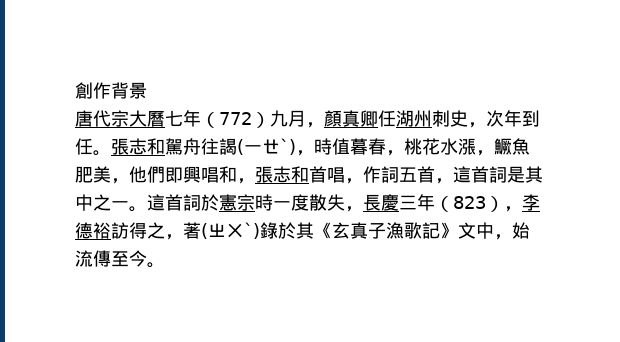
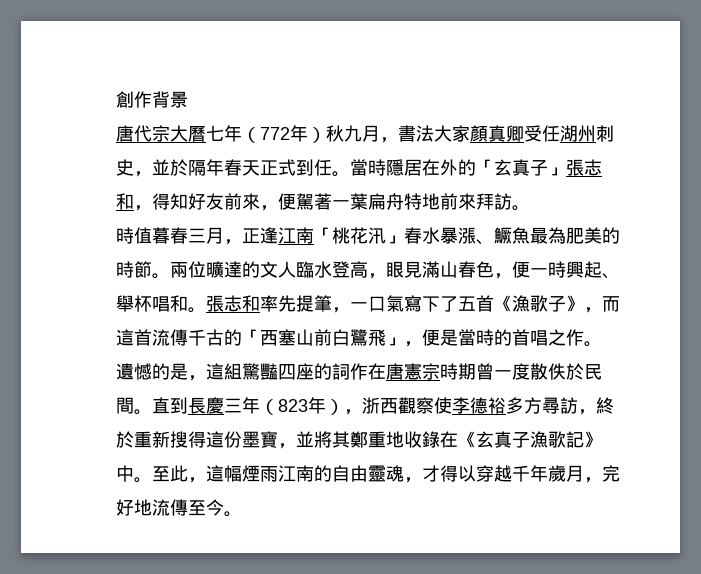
[252,110,540,128] [75,138,530,156] [75,166,543,184] [75,194,540,212] [75,222,530,240] ）九月，顏真卿任湖州刺史，次年到任。張志和駕舟往謁(一ㄝˋ)，時值暮春，桃花水漲，鱖魚肥美，他們即興唱和，張志和首唱，作詞五首，這首詞是其中之一。這首詞於憲宗時一度散失，長慶三年（823），李德裕訪得之，著(ㄓㄨˋ)錄於其《玄真子漁歌記》文中，始 -> [290,125,614,143] [116,159,602,177] [116,193,530,211] [116,227,620,245] [116,261,620,279] [116,295,620,313] [116,329,602,347] [116,363,602,381] [116,397,614,415] [116,431,602,449] [116,465,620,483] [116,499,152,516] 年）秋九月，書法大家顏真卿受任湖州刺史，並於隔年春天正式到任。當時隱居在外的「玄真子」張志和，得知好友前來，便駕著一葉扁舟特地前來拜訪。 // 時值暮春三月，正逢江南「桃花汛」春水暴漲、鱖魚最為肥美的時節。兩位曠達的文人臨水登高，眼見滿山春色，便一時興起、舉杯唱和。張志和率先提筆，一口氣寫下了五首《漁歌子》，而這首流傳千古的「西塞山前白鷺飛」，便是當時的首唱之作。 // 遺憾的是，這組驚豔四座的詞作在唐憲宗時期曾一度散佚於民間。直到長慶三年（823年），浙西觀察使李德裕多方尋訪，終於重新搜得這份墨寶，並將其鄭重地收錄在《玄真子漁歌記》中。至此，這幅煙雨江南的自由靈魂，才得以穿越千年歲月，完好地

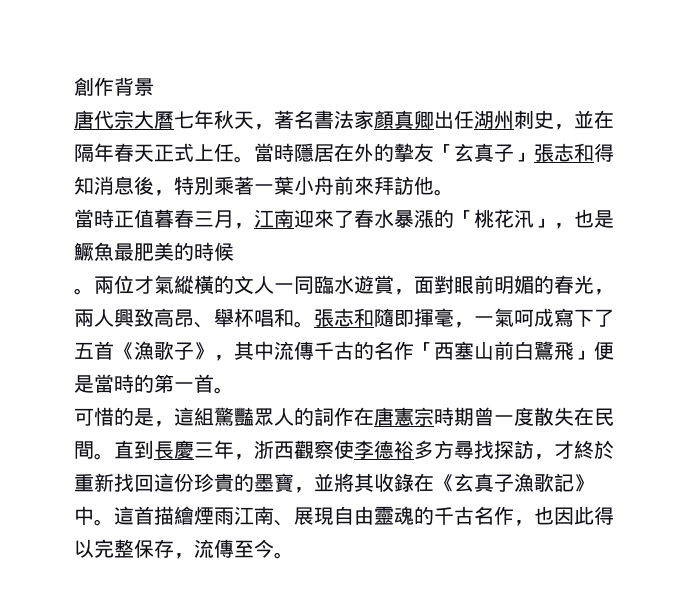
[242,125,452,143] （772年）秋九月，書法大 -> [214,110,354,130] 秋天，著名書法
[524,125,542,142] 受 -> [434,110,454,129] 出
[170,159,188,176] 於 -> [594,110,614,129] 在
[296,159,314,176] 到 -> [194,144,214,161] 上
(476, 167) none -> [394,143,434,162] 摯友
[134,193,440,211] ，得知好友前來，便駕著一葉扁舟特地 -> [594,143,614,162] [74,176,334,196] 得知消息後，特別乘著一葉小舟
[512,205,530,211] [116,227,134,244] 。 // 時 -> [414,176,454,196] [74,209,134,228] 他。 // 當時正
[242,227,620,245] [116,261,602,279] 正逢江南「桃花汛」春水暴漲、鱖魚最為肥美的時節。兩位曠達的文人臨水登高，眼見滿山春色，便一時興起 -> [254,209,614,229] [74,242,234,262] [74,275,614,295] [74,308,194,327] 江南迎來了春水暴漲的「桃花汛」，也是鱖魚最肥美的時候 // 。兩位才氣縱橫的文人一同臨水遊賞，面對眼前明媚的春光，兩人興致高昂
[260,295,404,313] 率先提筆，一口氣 -> [374,308,554,328] 隨即揮毫，一氣呵成
[602,296,620,312] [116,329,152,346] 而這首 -> [234,341,274,360] 其中
(242, 337) none -> [374,341,414,360] 名作
[404,341,422,347] ， -> (594, 355) none
[512,329,602,347] [116,363,152,380] 首唱之作。 // 遺憾 -> [154,374,234,394] [74,407,114,426] 第一首。 // 可惜
[278,363,314,380] 四座 -> [254,408,294,426] 眾人
[548,363,584,380] 佚於 -> [554,407,594,426] 失在
[260,397,344,415] （823年） -> (234, 449) none
[560,397,614,415] [116,431,242,448] 訪，終於重新搜得這份 -> [474,440,614,460] [74,473,254,492] 找探訪，才終於重新找回這份珍貴的
[350,431,404,448] 鄭重地 -> (374, 482) none
[152,465,242,483] 至此，這幅 -> [114,506,194,525] 這首描繪
[314,465,332,482] 的 -> [274,507,334,526] 、展現
[404,465,620,483] [116,499,152,516] ，才得以穿越千年歲月，完好地 -> [414,506,614,526] [74,539,194,559] 的千古名作，也因此得以完整保存，

